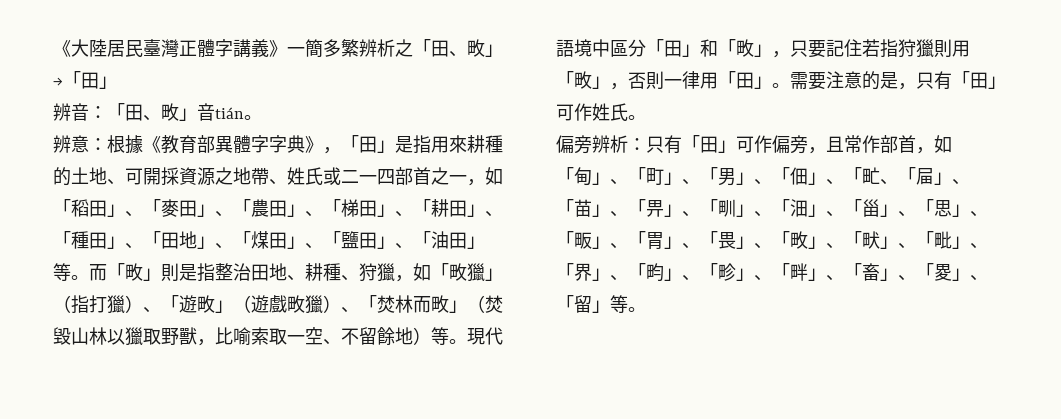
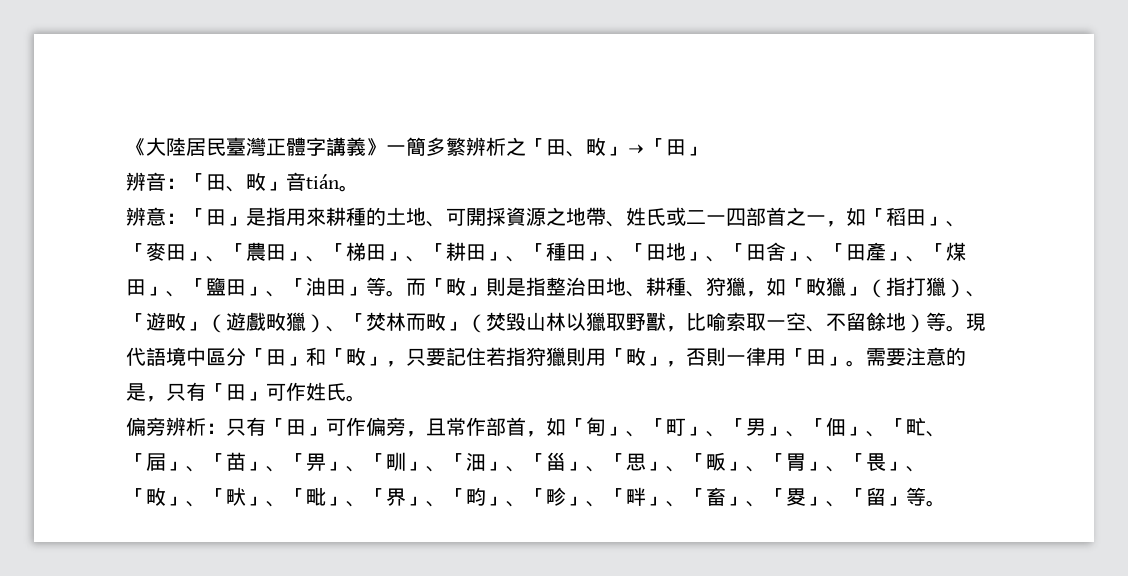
[107,135,341,154] 根據《教育部異體字字典》， -> (186, 218) none
(251, 239) none -> [746,242,946,262] 田舍」、「田產」、「

